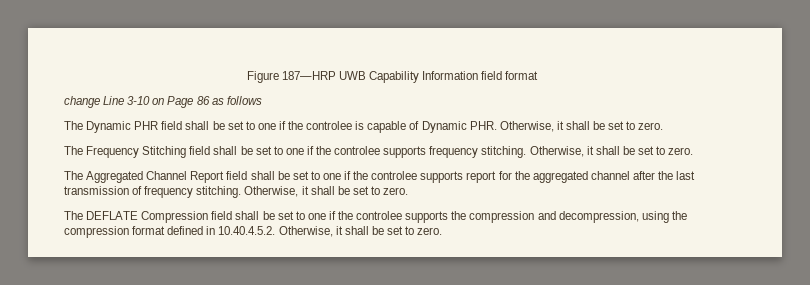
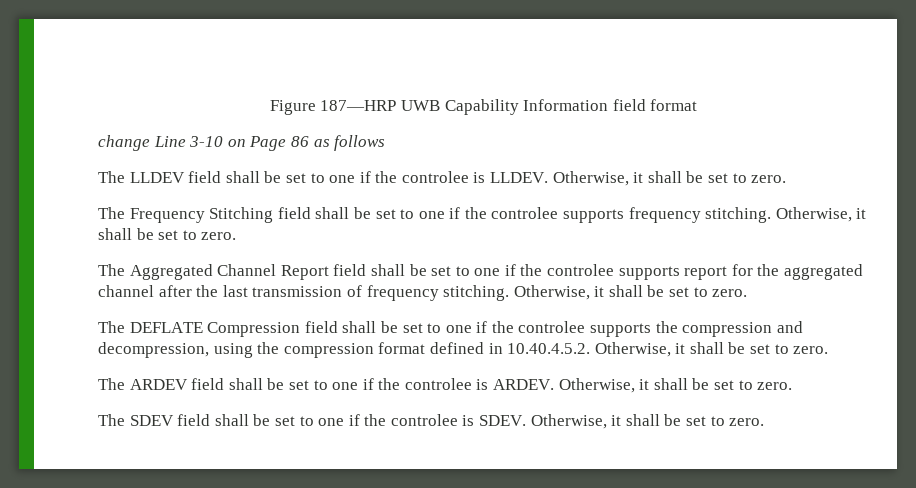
[86,121,159,133] Dynamic PHR -> [129,172,185,183] LLDEV
[367,121,497,133] capable of Dynamic PHR. -> [490,172,549,183] LLDEV.
(443, 231) none -> [98,378,793,393] [98,414,765,429] // The ARDEV field shall be set to one if the controlee is ARDEV. Otherwise, it shall be set to zero. // The SDEV field shall be set to one if the controlee is SDEV. Otherwise, it shall be set to zero.

